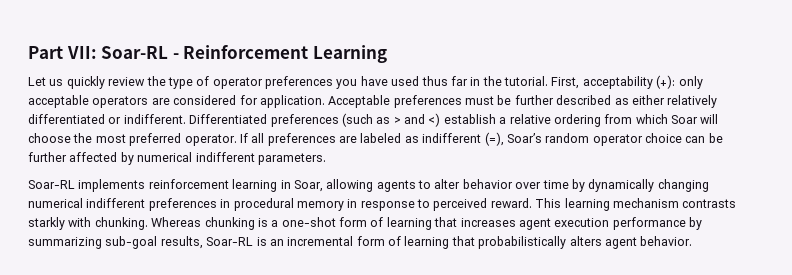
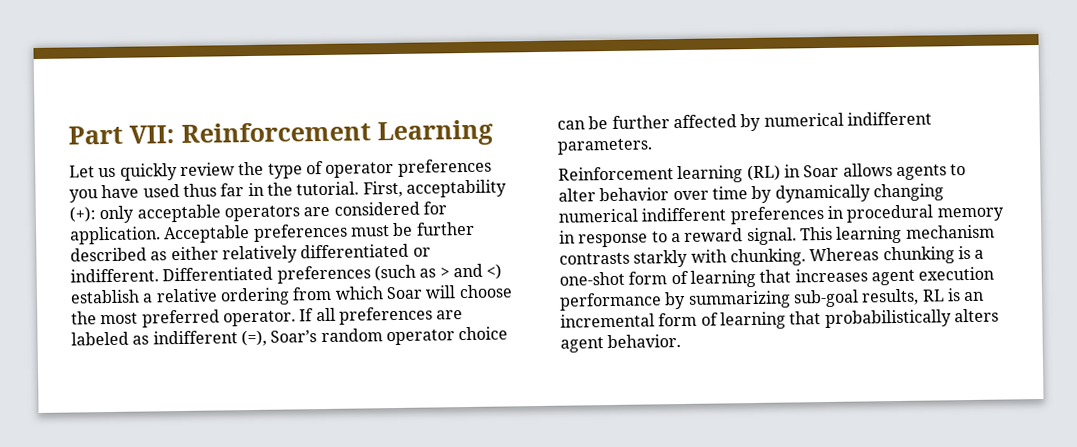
[101,46,179,59] Soar-RL - -> (175, 134) none
[28,179,374,192] Soar-RL implements reinforcement learning in Soar, allowing -> [558,163,893,184] Reinforcement learning (RL) in Soar allows
[433,198,532,211] perceived reward. -> [670,227,797,246] a reward signal.
[206,237,254,246] Soar-RL -> [921,289,945,302] RL

